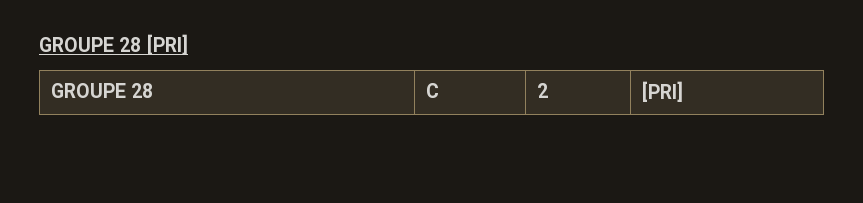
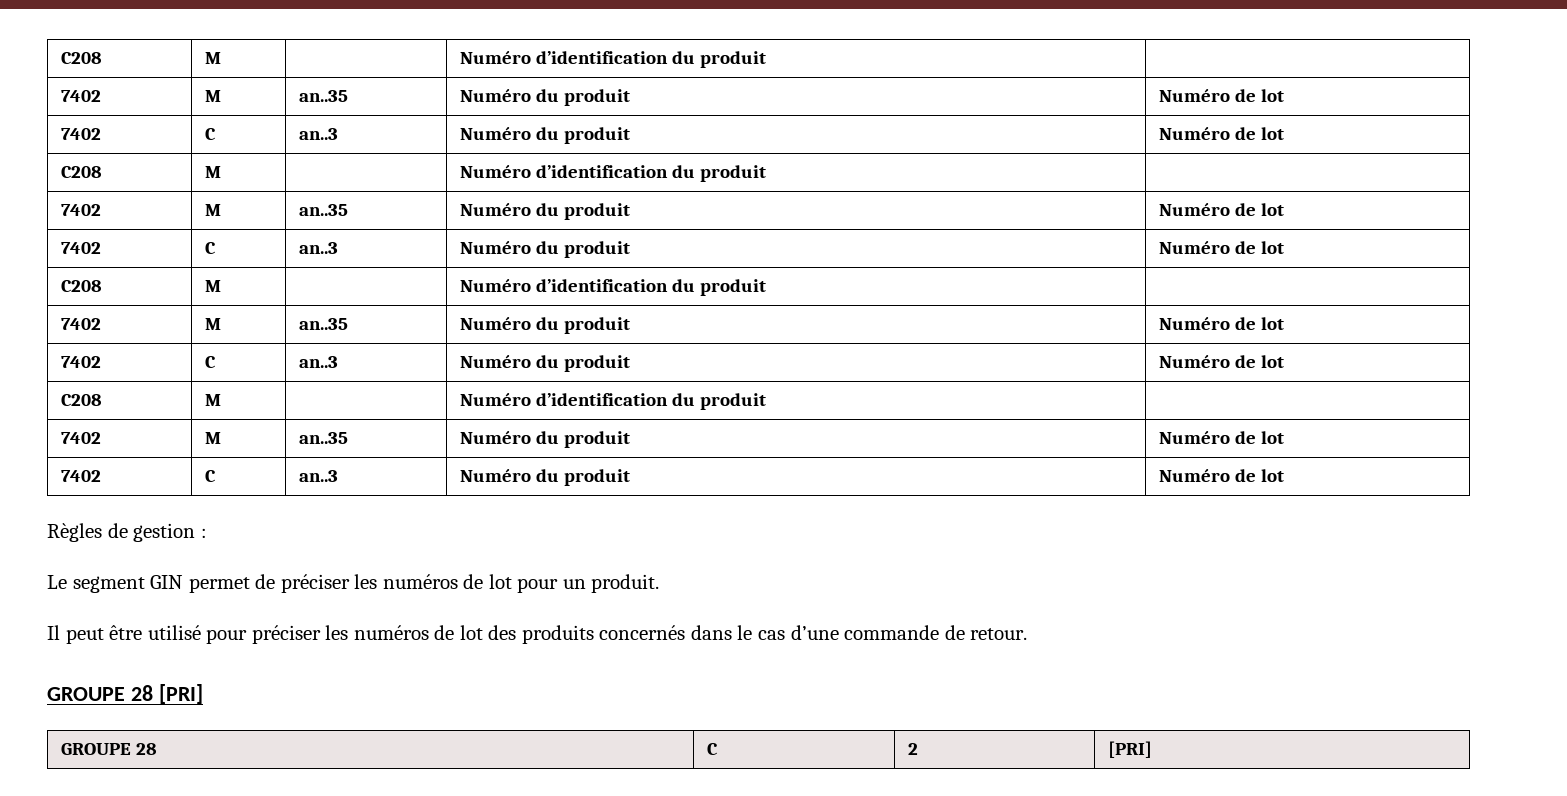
(39, 44) none -> [61,52,103,64] [205,52,222,64] [460,51,767,68] [61,90,102,102] [205,90,222,102] [299,90,349,102] [460,89,631,106] [1159,89,1285,102] [61,128,102,140] [205,128,217,140] [299,128,339,140] [460,127,631,144] [1159,127,1285,140] [61,166,103,178] [205,166,222,178] [460,165,767,182] [61,204,102,216] [205,204,222,216] [299,204,349,216] [460,203,631,220] [1159,203,1285,216] [61,242,102,254] [205,242,217,254] [299,242,339,254] [460,241,631,258] [1159,241,1285,254] [61,280,103,292] [205,280,222,292] [460,279,767,296] [61,318,102,330] [205,318,222,330] [299,318,349,330] [460,317,631,334] [1159,317,1285,330] [61,356,102,368] [205,356,217,368] [299,356,339,368] [460,355,631,372] [1159,355,1285,368] [61,394,103,406] [205,394,222,406] [460,393,767,410] [61,432,102,444] [205,432,222,444] [299,432,349,444] [460,431,631,448] [1159,431,1285,444] [61,470,102,482] [205,470,217,482] [299,470,339,482] [460,469,631,486] [1159,469,1285,482] [47,523,207,542] [47,574,660,593] [47,625,1028,644] C208 | M | | Numéro d’identification du produit | // 7402 | M | an..35 | Numéro du produit | Numéro de lot // 7402 | C | an..3 | Numéro du produit | Numéro de lot // C208 | M | | Numéro d’identification du produit | // 7402 | M | an..35 | Numéro du produit | Numéro de lot // 7402 | C | an..3 | Numéro du produit | Numéro de lot // C208 | M | | Numéro d’identification du produit | // 7402 | M | an..35 | Numéro du produit | Numéro de lot // 7402 | C | an..3 | Numéro du produit | Numéro de lot // C208 | M | | Numéro d’identification du produit | // 7402 | M | an..35 | Numéro du produit | Numéro de lot // 7402 | C | an..3 | Numéro du produit | Numéro de lot // Règles de gestion : // Le segment GIN permet de préciser les numéros de lot pour un produit. // Il peut être utilisé pour préciser les numéros de lot des produits concernés dans le cas d’une commande de retour. //

